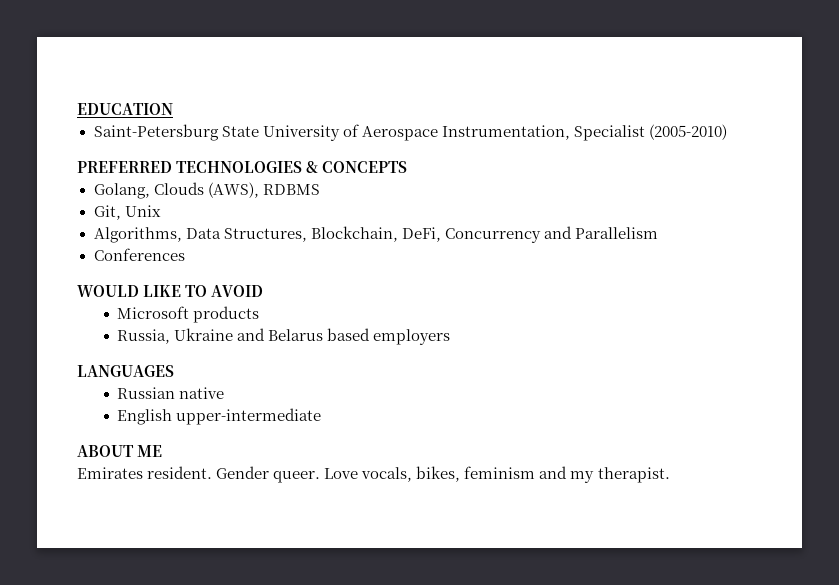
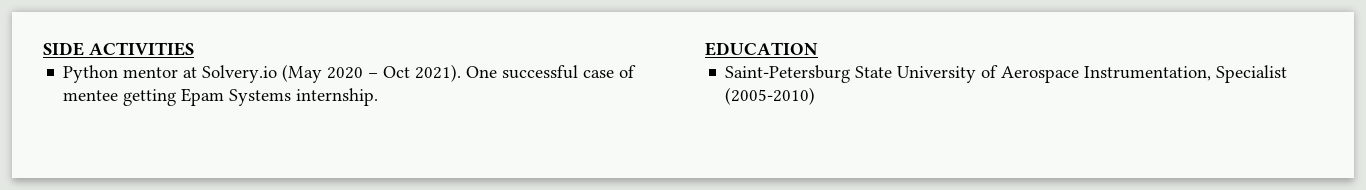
(77, 109) none -> [43,42,194,56] [63,64,637,83] [63,88,379,106] SIDE ACTIVITIES // Python mentor at Solvery.io (May 2020 – Oct 2021). One successful case of mentee getting Epam Systems internship. //
[77,161,408,173] [93,182,320,199] [93,205,161,220] [93,226,658,243] [93,248,185,261] [77,285,264,297] [117,306,260,323] [117,328,451,345] [77,365,174,377] [117,387,225,399] [117,408,322,425] [77,445,163,457] [77,466,670,483] // PREFERRED TECHNOLOGIES & CONCEPTS // Golang, Clouds (AWS), RDBMS // Git, Unix // Algorithms, Data Structures, Blockchain, DeFi, Concurrency and Parallelism // Conferences // WOULD LIKE TO AVOID // Microsoft products // Russia, Ukraine and Belarus based employers // LANGUAGES // Russian native // English upper-intermediate // ABOUT ME // Emirates resident. Gender queer. Love vocals, bikes, feminism and my therapist. -> (816, 96) none

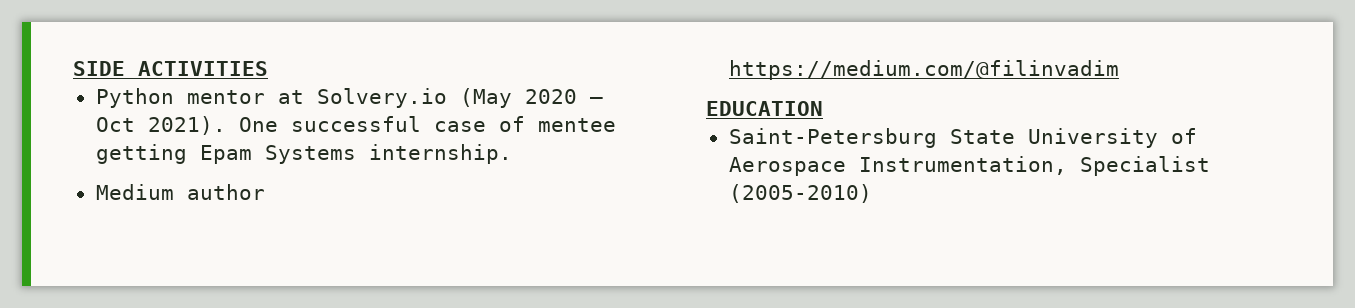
(379, 97) none -> [95,184,265,200] [728,60,1119,80] // Medium author https://medium.com/@filinvadim

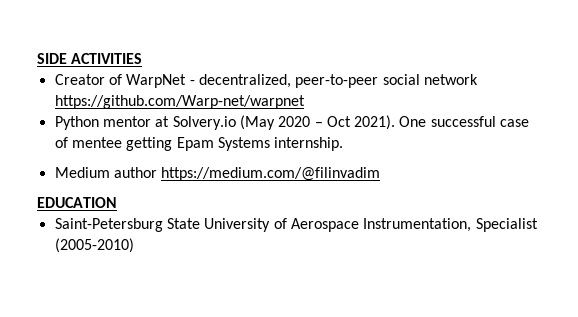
(268, 68) none -> [54,74,478,88] [54,95,305,109] // Creator of WarpNet - decentralized, peer-to-peer social network https://github.com/Warp-net/warpnet

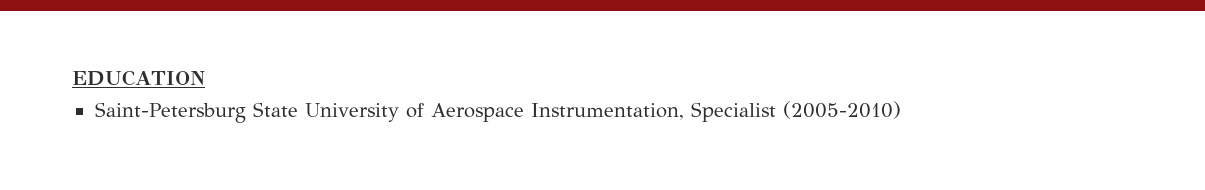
[37,53,143,64] [54,74,478,88] [54,95,305,109] [54,115,530,130] [54,137,344,151] [54,167,381,181] SIDE ACTIVITIES // Creator of WarpNet - decentralized, peer-to-peer social network https://github.com/Warp-net/warpnet // Python mentor at Solvery.io (May 2020 – Oct 2021). One successful case of mentee getting Epam Systems internship. // Medium author https://medium.com/@filinvadim // -> (72, 78) none

